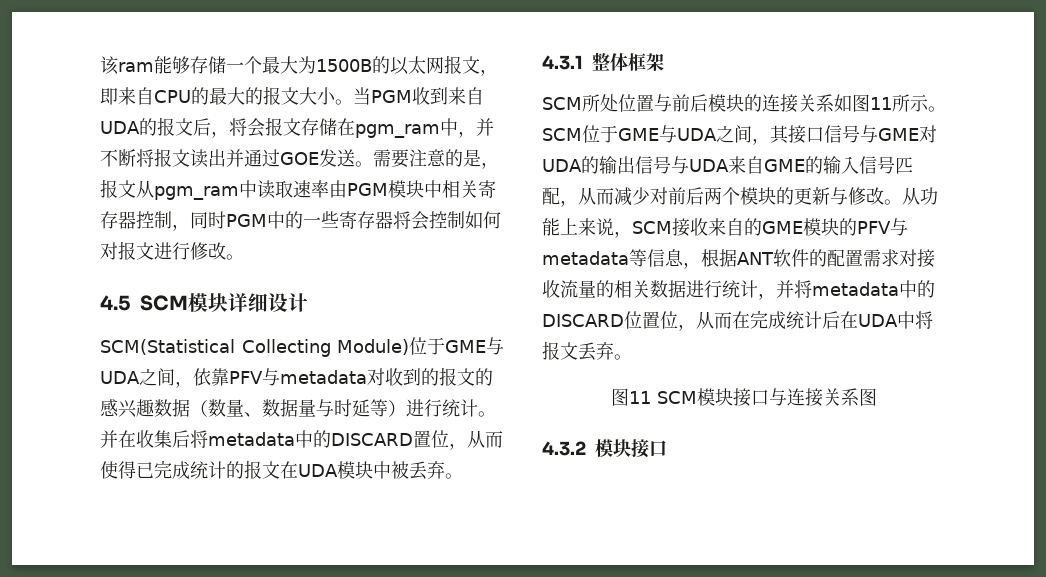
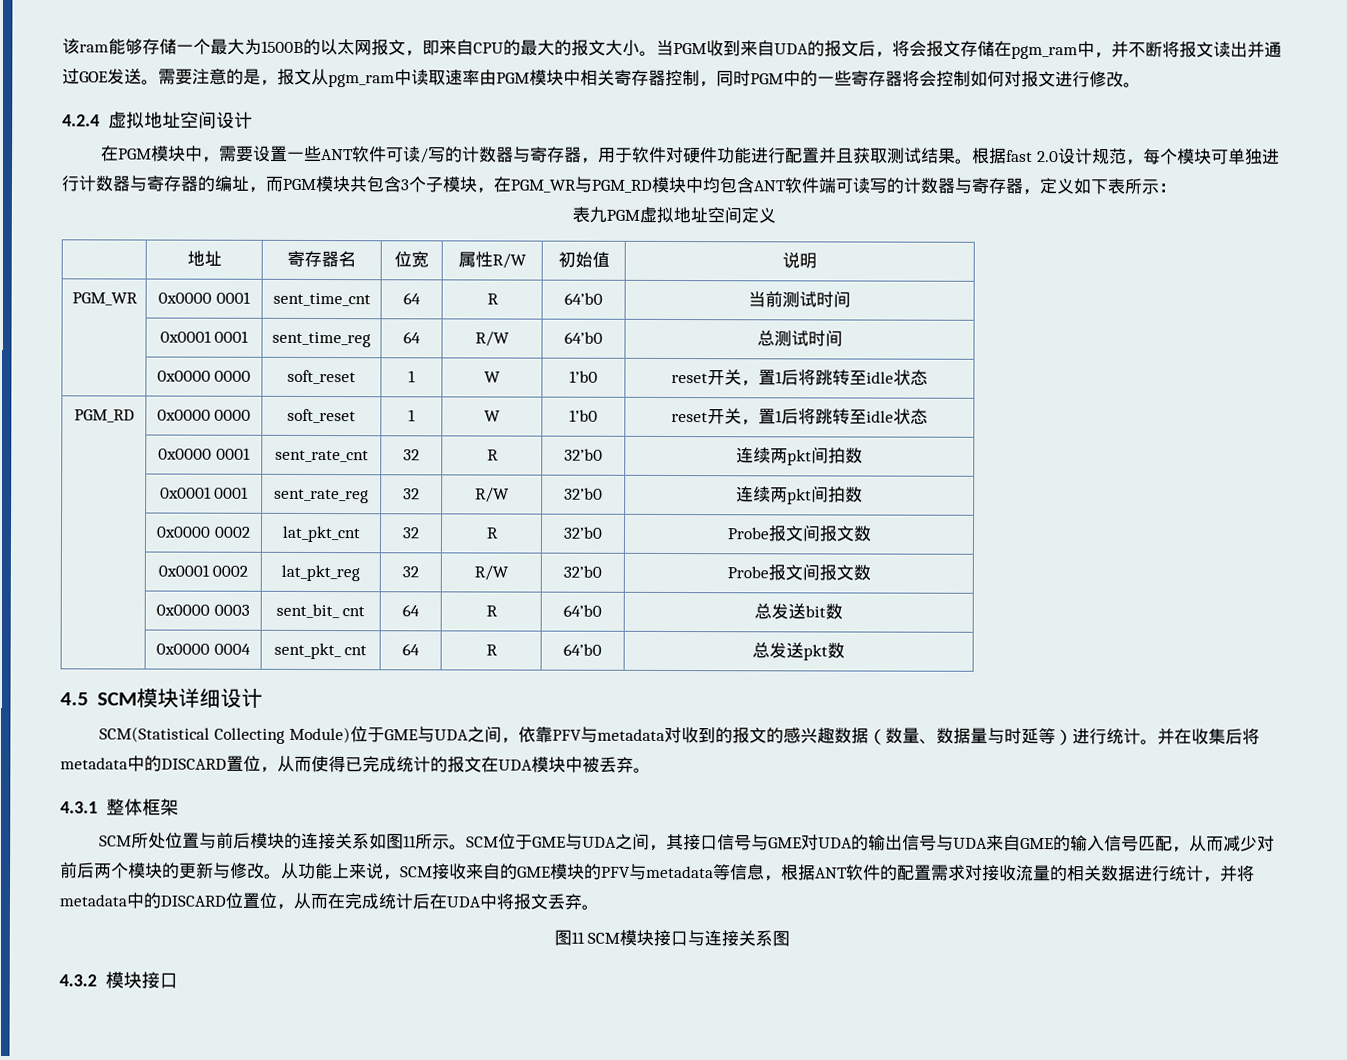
(244, 257) none -> [62,111,253,129] [101,145,1281,166] [61,175,1176,196] [572,206,776,224] [186,250,222,267] [287,250,356,268] [394,251,429,268] [458,251,527,269] [557,251,610,268] [782,252,817,269] [71,292,138,306] [158,291,251,304] [272,292,371,307] [403,292,421,305] [486,293,499,305] [564,292,603,305] [748,291,851,308] [159,330,250,343] [272,331,371,348] [403,331,421,344] [475,331,510,347] [564,331,603,344] [756,330,843,347] [156,370,252,382] [287,369,356,385] [408,370,416,383] [484,371,501,383] [569,370,598,383] [671,369,928,387] [73,409,135,423] [156,409,252,421] [287,408,356,424] [408,409,416,422] [484,410,501,422] [569,409,598,422] [671,408,928,426] [158,447,251,460] [274,449,369,463] [403,449,420,461] [486,449,499,461] [564,448,603,461] [736,447,863,466] [159,486,250,499] [274,488,369,504] [403,488,420,500] [475,487,510,503] [564,487,603,500] [736,486,863,505] [156,526,251,538] [281,525,361,543] [402,527,420,539] [485,527,499,539] [563,526,603,539] [726,525,872,542] [157,564,249,577] [281,564,360,582] [402,566,419,578] [474,565,509,581] [563,565,602,578] [726,564,871,581] [156,604,250,616] [275,603,366,619] [402,604,420,617] [485,605,498,617] [563,604,602,617] [754,603,843,620] [156,643,251,655] [273,642,368,660] [402,643,420,656] [485,644,498,656] [563,643,602,656] [752,642,845,661] // 4.2.4虚拟地址空间设计 // 在PGM模块中，需要设置一些ANT软件可读/写的计数器与寄存器，用于软件对硬件功能进行配置并且获取测试结果。根据fast 2.0设计规范，每个模块可单独进行计数器与寄存器的编址，而PGM模块共包含3个子模块，在PGM_WR与PGM_RD模块中均包含ANT软件端可读写的计数器与寄存器，定义如下表所示： // 表九PGM虚拟地址空间定义 // | 地址 | 寄存器名 | 位宽 | 属性R/W | 初始值 | 说明 // PGM_WR | 0x0000 0001 | sent_time_cnt | 64 | R | 64’b0 | 当前测试时间 // | 0x0001 0001 | sent_time_reg | 64 | R/W | 64’b0 | 总测试时间 // | 0x0000 0000 | soft_reset | 1 | W | 1’b0 | reset开关，置1后将跳转至idle状态 // PGM_RD | 0x0000 0000 | soft_reset | 1 | W | 1’b0 | reset开关，置1后将跳转至idle状态 // | 0x0000 0001 | sent_rate_cnt | 32 | R | 32’b0 | 连续两pkt间拍数 // | 0x0001 0001 | sent_rate_reg | 32 | R/W | 32’b0 | 连续两pkt间拍数 // | 0x0000 0002 | lat_pkt_cnt | 32 | R | 32’b0 | Probe报文间报文数 // | 0x0001 0002 | lat_pkt_reg | 32 | R/W | 32’b0 | Probe报文间报文数 // | 0x0000 0003 | sent_bit_ cnt | 64 | R | 64’b0 | 总发送bit数 // | 0x0000 0004 | sent_pkt_ cnt | 64 | R | 64’b0 | 总发送pkt数

